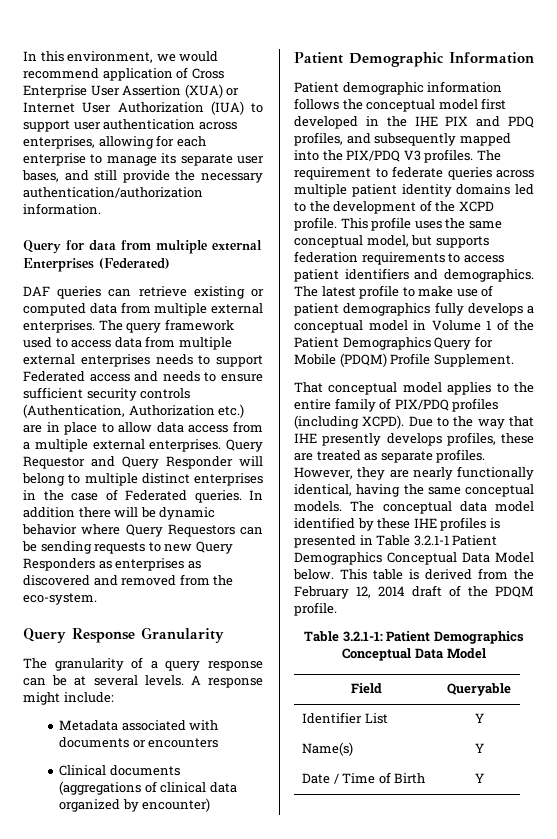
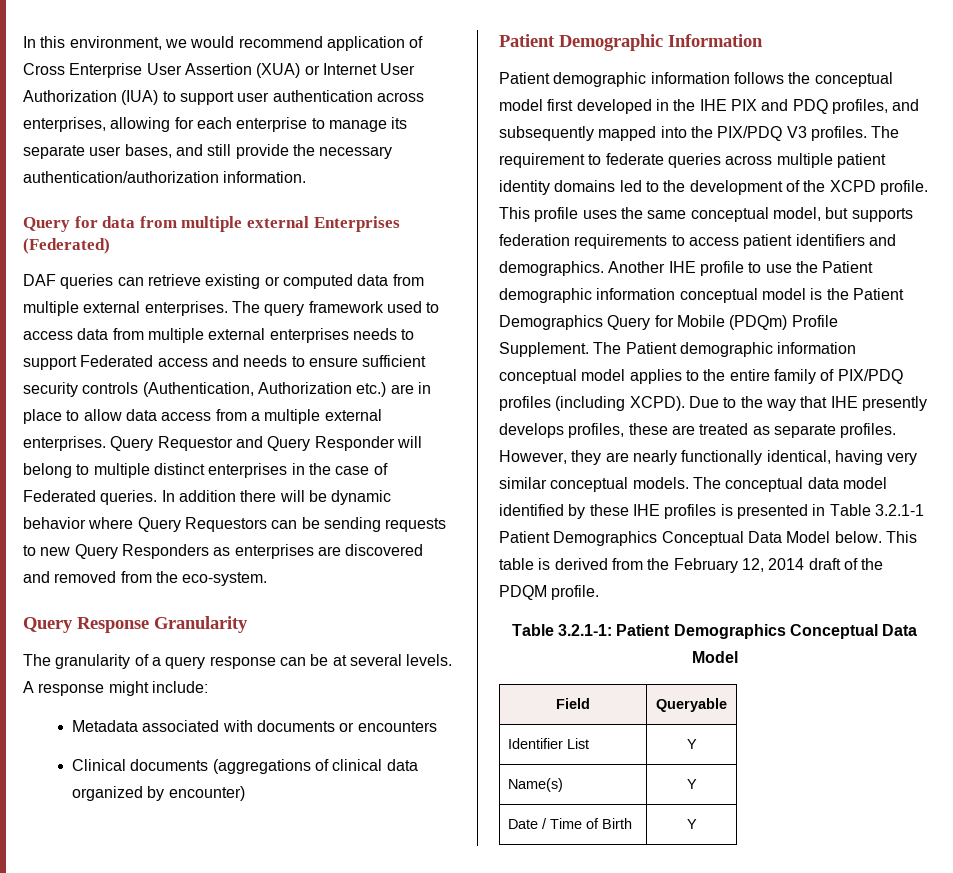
[187,561,201,569] as -> [317,546,341,556] are
[294,285,494,299] [294,302,534,316] [294,319,509,333] The latest profile to make use of patient demographics fully develops a conceptual model in Volume 1 of -> [608,261,874,276] [499,288,823,303] Another IHE profile to use the Patient demographic information conceptual model is
[339,353,387,367] (PDQM) -> [729,315,788,330] (PDQm)
[294,382,323,393] // That -> [593,342,857,357] The Patient demographic information
[403,484,461,495] the same -> [887,452,918,465] [499,477,547,489] very similar

